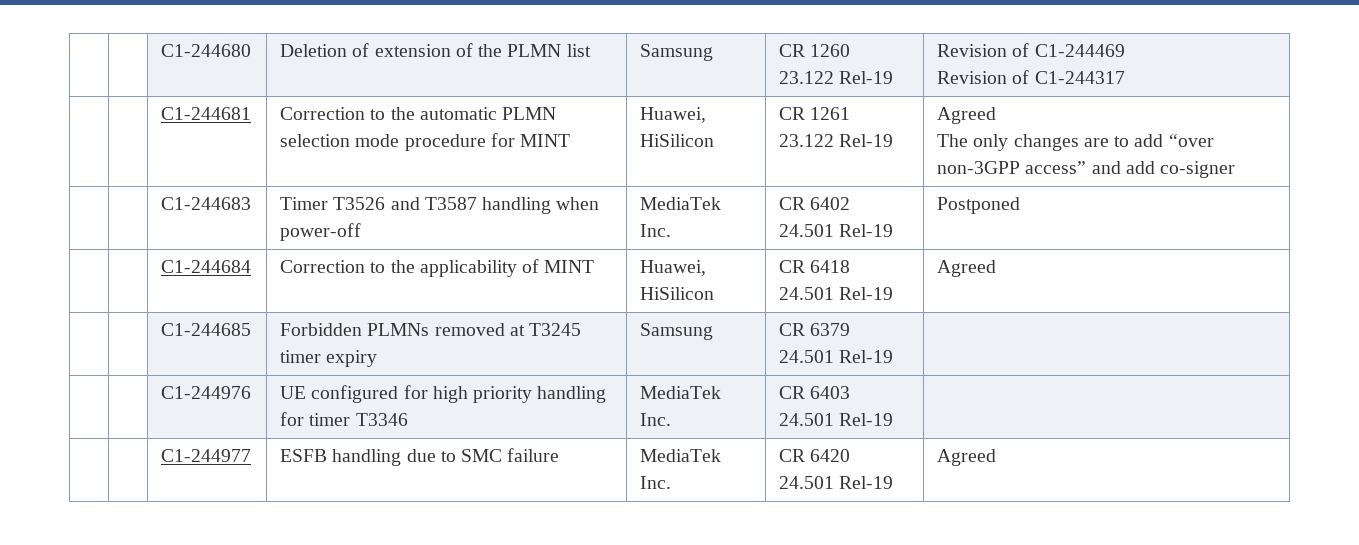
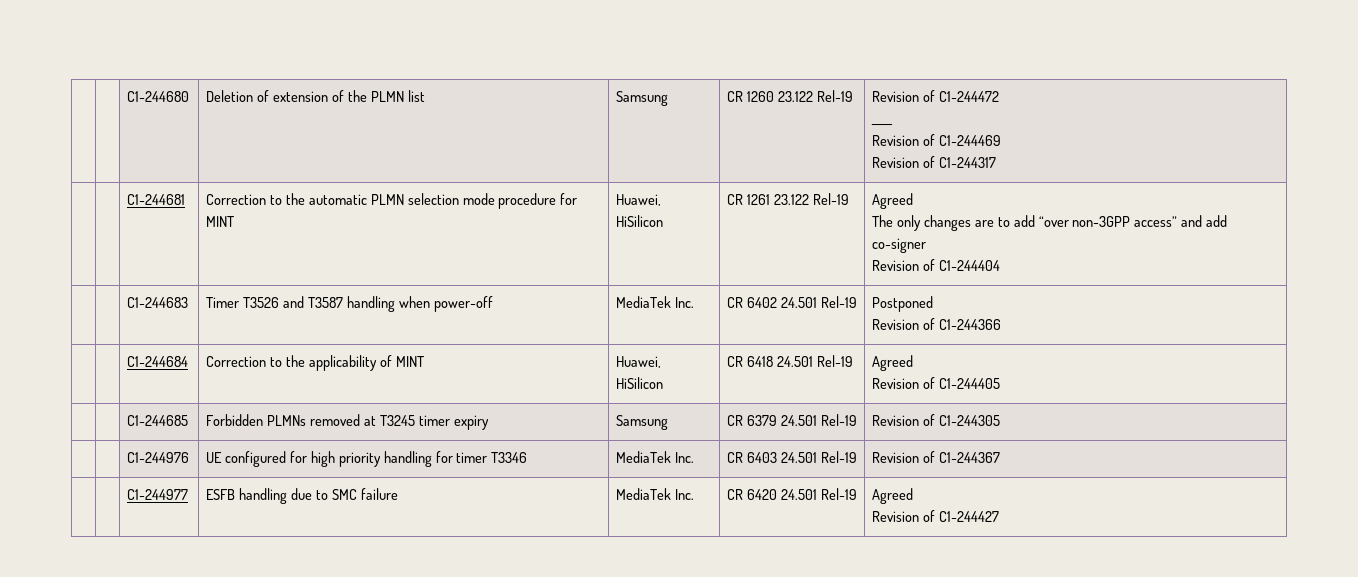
(1030, 50) none -> [938,91,999,102] [871,124,894,126] [872,134,935,146] C1-244472 // ____ // Revision of
(1236, 169) none -> [872,259,1000,271] // Revision of C1-244404
(1021, 205) none -> [872,318,1001,330] // Revision of C1-244366
(997, 268) none -> [872,377,1000,389] // Revision of C1-244405
(894, 356) none -> [872,414,1000,426] Revision of C1-244305
(894, 419) none -> [872,451,1000,463] Revision of C1-244367
(997, 457) none -> [872,510,999,522] // Revision of C1-244427

